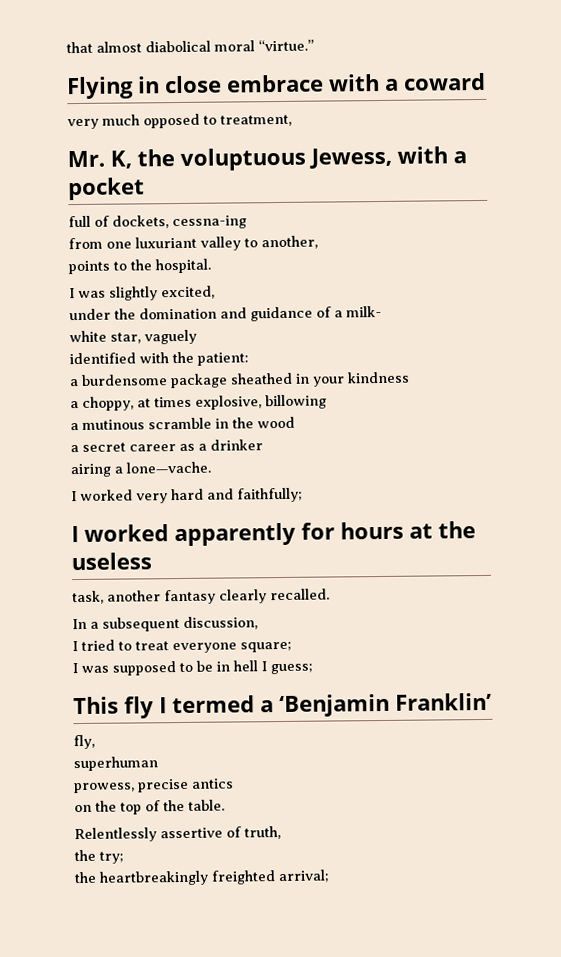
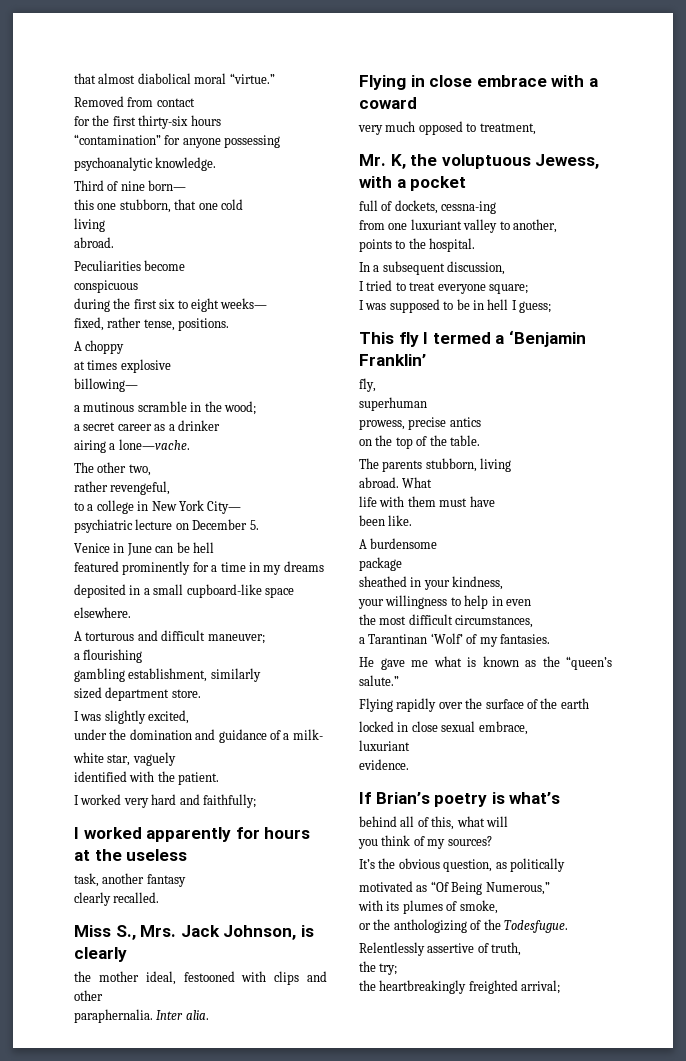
(314, 45) none -> [74,96,195,107] [74,115,221,129] [74,134,281,148] [74,157,217,171] [74,180,187,191] [74,199,243,213] [74,218,105,232] [74,237,114,248] [74,260,186,271] [74,280,138,293] [74,298,268,312] [74,317,230,331] [74,340,125,354] [74,359,171,373] [74,378,138,392] [74,401,256,415] [74,420,220,431] [74,439,190,453] [74,462,151,476] [74,481,171,495] [74,500,242,514] [74,519,259,533] [74,542,214,556] [74,561,324,575] [74,584,294,598] [74,607,131,618] [74,630,265,644] [74,649,143,663] [74,668,261,682] [74,687,201,701] [74,710,190,724] [74,729,323,743] [73,752,176,766] [74,771,220,785] [74,794,256,808] [74,827,311,842] [74,849,188,861] [74,873,186,887] [74,892,160,906] [74,925,314,940] [74,947,127,962] [74,971,327,985] [74,990,103,1001] [74,1009,209,1023] // Removed from contact // for the first thirty-six hours // “contamination” for anyone possessing // psychoanalytic knowledge. // Third of nine born— // this one stubborn, that one cold // living // abroad. // Peculiarities become // conspicuous // during the first six to eight weeks— // fixed, rather tense, positions. // A choppy // at times explosive // billowing— // a mutinous scramble in the wood; // a secret career as a drinker // airing a lone—vache. // The other two, // rather revengeful, // to a college in New York City— // psychiatric lecture on December 5. // Venice in June can be hell // featured prominently for a time in my dreams // deposited in a small cupboard-like space // elsewhere. // A torturous and difficult maneuver; // a flourishing // gambling establishment, similarly // sized department store. // I was slightly excited, // under the domination and guidance of a milk- // white star, vaguely // identified with the patient. // I worked very hard and faithfully; // I worked apparently for hours at the useless // task, another fantasy // clearly recalled. // Miss S., Mrs. Jack Johnson, is clearly // the mother ideal, festooned with clips and other // paraphernalia. Inter alia.
[69,285,215,301] [69,305,382,322] [69,329,197,345] [69,351,249,366] [70,371,410,389] [70,394,327,411] [70,416,295,431] [70,439,263,453] [70,461,211,478] [71,487,303,504] [71,521,476,547] [71,552,152,571] [72,588,330,605] // I was slightly excited, // under the domination and guidance of a milk- // white star, vaguely // identified with the patient: // a burdensome package sheathed in your kindness // a choppy, at times explosive, billowing // a mutinous scramble in the wood // a secret career as a drinker // airing a lone—vache. // I worked very hard and faithfully; // I worked apparently for hours at the useless // task, another fantasy clearly recalled. -> (476, 245) none
(225, 805) none -> [359,458,512,472] [359,477,433,488] [359,496,495,507] [359,515,413,526] [359,538,438,549] [359,557,402,571] [359,576,504,590] [358,595,531,609] [359,614,534,628] [359,633,550,647] [359,656,612,670] [359,675,399,686] [359,698,589,712] [359,721,528,735] [359,740,410,751] [359,759,409,770] [359,792,561,807] [359,816,508,830] [358,835,492,849] [359,858,565,872] [359,881,550,895] [358,900,498,914] [359,919,568,933] // The parents stubborn, living // abroad. What // life with them must have // been like. // A burdensome // package // sheathed in your kindness, // your willingness to help in even // the most difficult circumstances, // a Tarantinan ‘Wolf’ of my fantasies. // He gave me what is known as the “queen’s salute.” // Flying rapidly over the surface of the earth // locked in close sexual embrace, // luxuriant // evidence. // If Brian’s poetry is what’s // behind all of this, what will // you think of my sources? // It’s the obvious question, as politically // motivated as “Of Being Numerous,” // with its plumes of smoke, // or the anthologizing of the Todesfugue.

